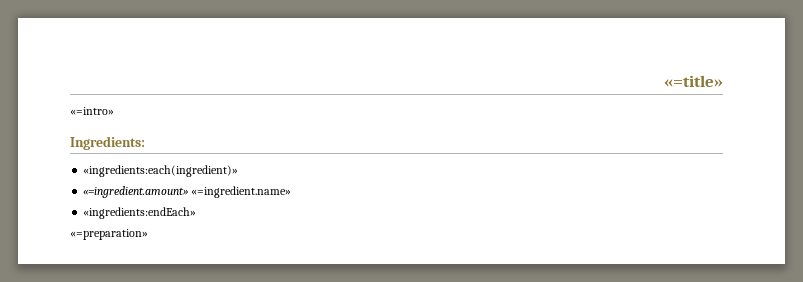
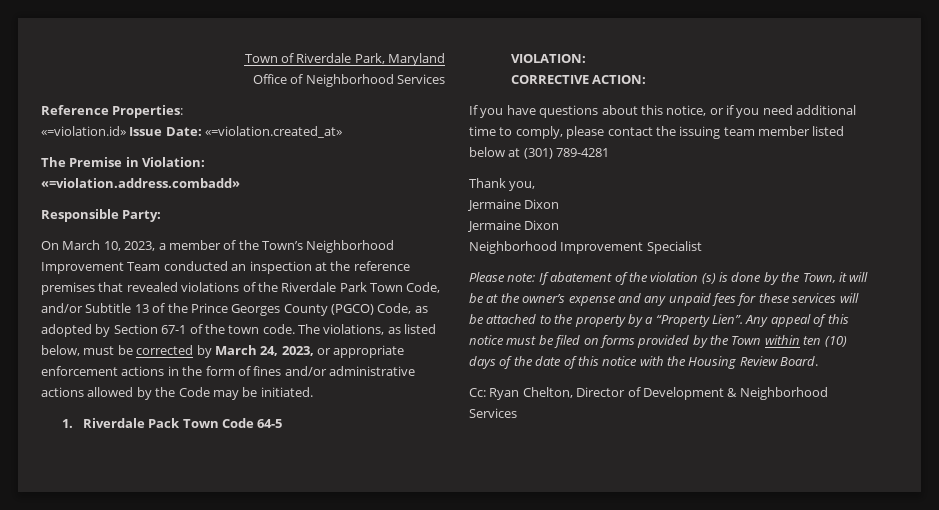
[664,75,723,87] [70,107,114,115] [70,136,145,150] [83,165,239,177] [83,186,292,198] [83,207,197,219] [70,229,148,240] «=title» // «=intro» // Ingredients: // «ingredients:each(ingredient)» // «=ingredient.amount» «=ingredient.name» // «ingredients:endEach» // «=preparation» -> [244,53,445,66] [252,74,445,87] [41,105,184,118] [41,126,343,138] [41,157,206,167] [41,178,240,188] [41,209,162,222] [41,240,395,253] [41,261,410,274] [41,282,441,295] [41,303,428,316] [41,324,437,337] [41,345,405,358] [41,366,415,376] [41,387,313,400] [61,418,283,428] [510,54,586,63] [510,75,647,84] [469,105,857,118] [469,126,845,139] [469,147,610,159] [469,178,536,191] [467,199,560,211] [467,220,560,232] [469,241,702,254] [469,272,869,285] [469,293,859,306] [469,314,849,327] [469,335,847,348] [469,356,819,369] [469,387,828,400] [469,408,517,418] Town of Riverdale Park, Maryland // Office of Neighborhood Services // Reference Properties: // «=violation.id» Issue Date: «=violation.created_at» // The Premise in Violation: // «=violation.address.combadd» // Responsible Party: // On March 10, 2023, a member of the Town’s Neighborhood Improvement Team conducted an inspection at the reference premises that revealed violations of the Riverdale Park Town Code, and/or Subtitle 13 of the Prince Georges County (PGCO) Code, as adopted by Section 67-1 of the town code. The violations, as listed below, must be corrected by March 24, 2023, or appropriate enforcement actions in the form of fines and/or administrative actions allowed by the Code may be initiated. // 1. Riverdale Pack Town Code 64-5 // VIOLATION: // CORRECTIVE ACTION: // If you have questions about this notice, or if you need additional time to comply, please contact the issuing team member listed below at (301) 789-4281 // Thank you, // Jermaine Dixon // Jermaine Dixon // Neighborhood Improvement Specialist // Please note: If abatement of the violation (s) is done by the Town, it will be at the owner’s expense and any unpaid fees for these services will be attached to the property by a “Property Lien”. Any appeal of this notice must be filed on forms provided by the Town within ten (10) days of the date of this notice with the Housing Review Board. // Cc: Ryan Chelton, Director of Development & Neighborhood Services

